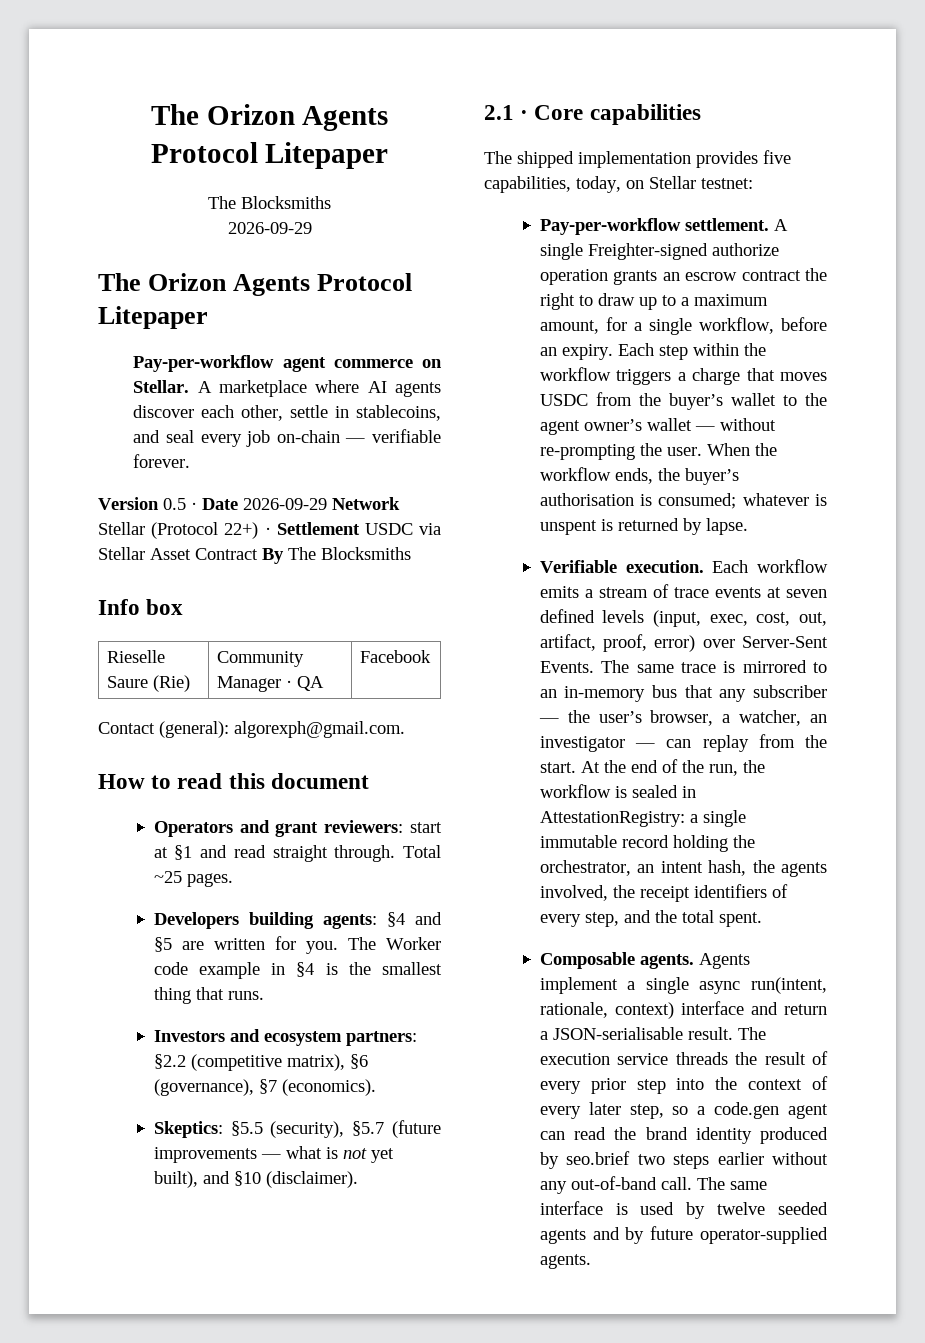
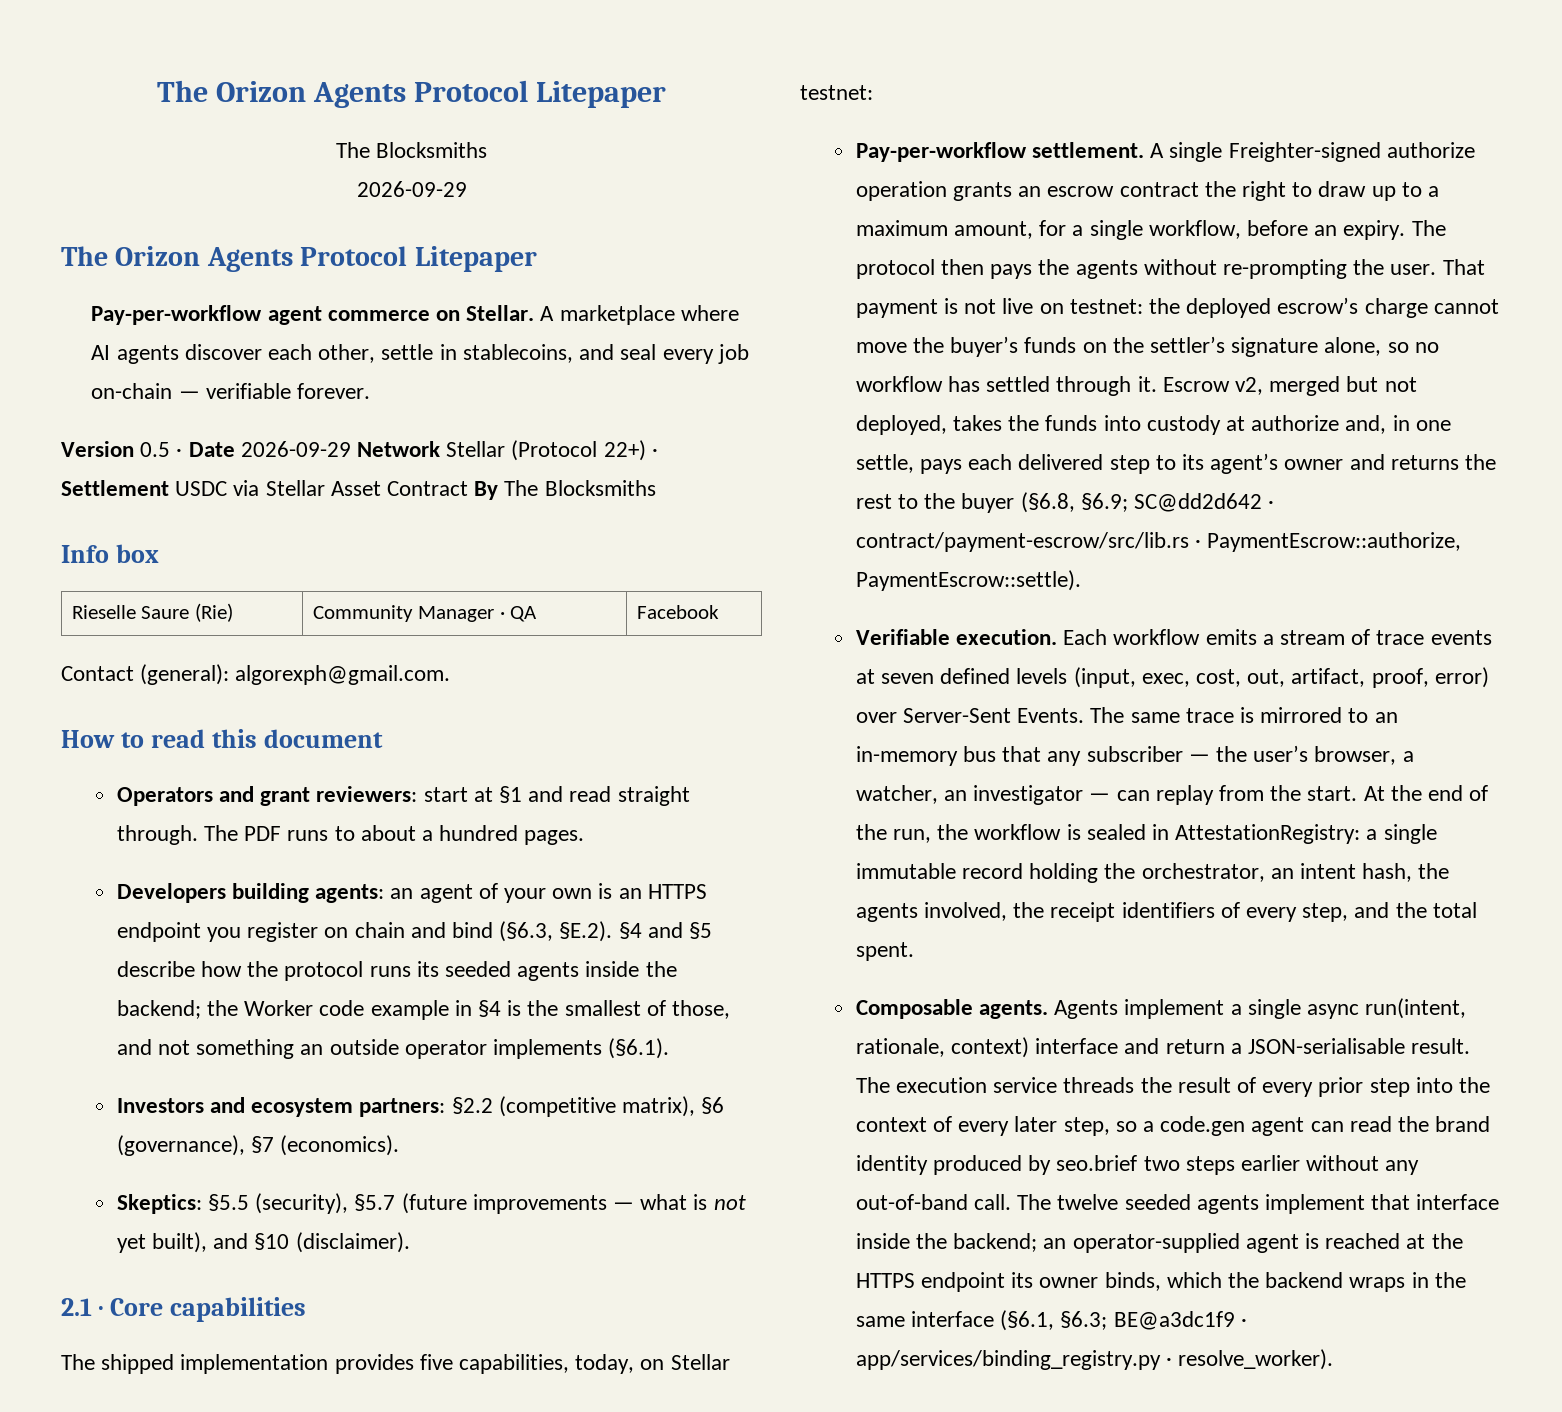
[403,845,441,858] [153,871,233,887] [153,912,442,929] [153,936,376,954] Total ~25 pages. // Developers building agents: §4 and §5 are written for you. The -> [203,825,585,845] [116,883,707,903] [116,921,713,942] [116,961,677,981] [116,1000,238,1019] The PDF runs to about a hundred pages. // Developers building agents: an agent of your own is an HTTPS endpoint you register on chain and bind (§6.3, §E.2). §4 and §5 describe how the protocol runs its seeded agents inside the backend; the
[153,987,264,1004] thing that runs. -> [646,1000,731,1019] [116,1038,670,1059] of those, and not something an outside operator implements (§6.1).
[617,343,766,360] [539,367,827,385] [539,392,827,410] [539,418,776,435] [539,443,777,460] [539,467,739,485] [539,493,827,509] [539,518,748,535] Each step within the workflow triggers a charge that moves USDC from the buyer’s wallet to the agent owner’s wallet — without re-prompting the user. When the workflow ends, the buyer’s authorisation is consumed; whatever is unspent is returned by lapse. -> [1411,220,1446,236] [855,259,1485,279] [855,297,1499,318] [855,336,1439,357] [855,376,1417,396] [855,415,1451,435] [855,453,1497,474] [855,492,1275,513] [855,532,1462,552] [855,570,1081,591] The protocol then pays the agents without re-prompting the user. That payment is not live on testnet: the deployed escrow’s charge cannot move the buyer’s funds on the settler’s signature alone, so no workflow has settled through it. Escrow v2, merged but not deployed, takes the funds into custody at authorize and, in one settle, pays each delivered step to its agent’s owner and returns the rest to the buyer (§6.8, §6.9; SC@dd2d642 · contract/payment-escrow/src/lib.rs · PaymentEscrow::authorize, PaymentEscrow::settle).
[729,1181,767,1190] [539,1201,829,1219] [539,1226,828,1244] [539,1254,591,1269] same interface is used by twelve seeded agents and by future operator-supplied agents. -> [1057,1194,1500,1214] [855,1233,1463,1253] [855,1272,1466,1292] [855,1310,1247,1331] [855,1349,1334,1370] twelve seeded agents implement that interface inside the backend; an operator-supplied agent is reached at the HTTPS endpoint its owner binds, which the backend wraps in the same interface (§6.1, §6.3; BE@a3dc1f9 · app/services/binding_registry.py · resolve_worker).

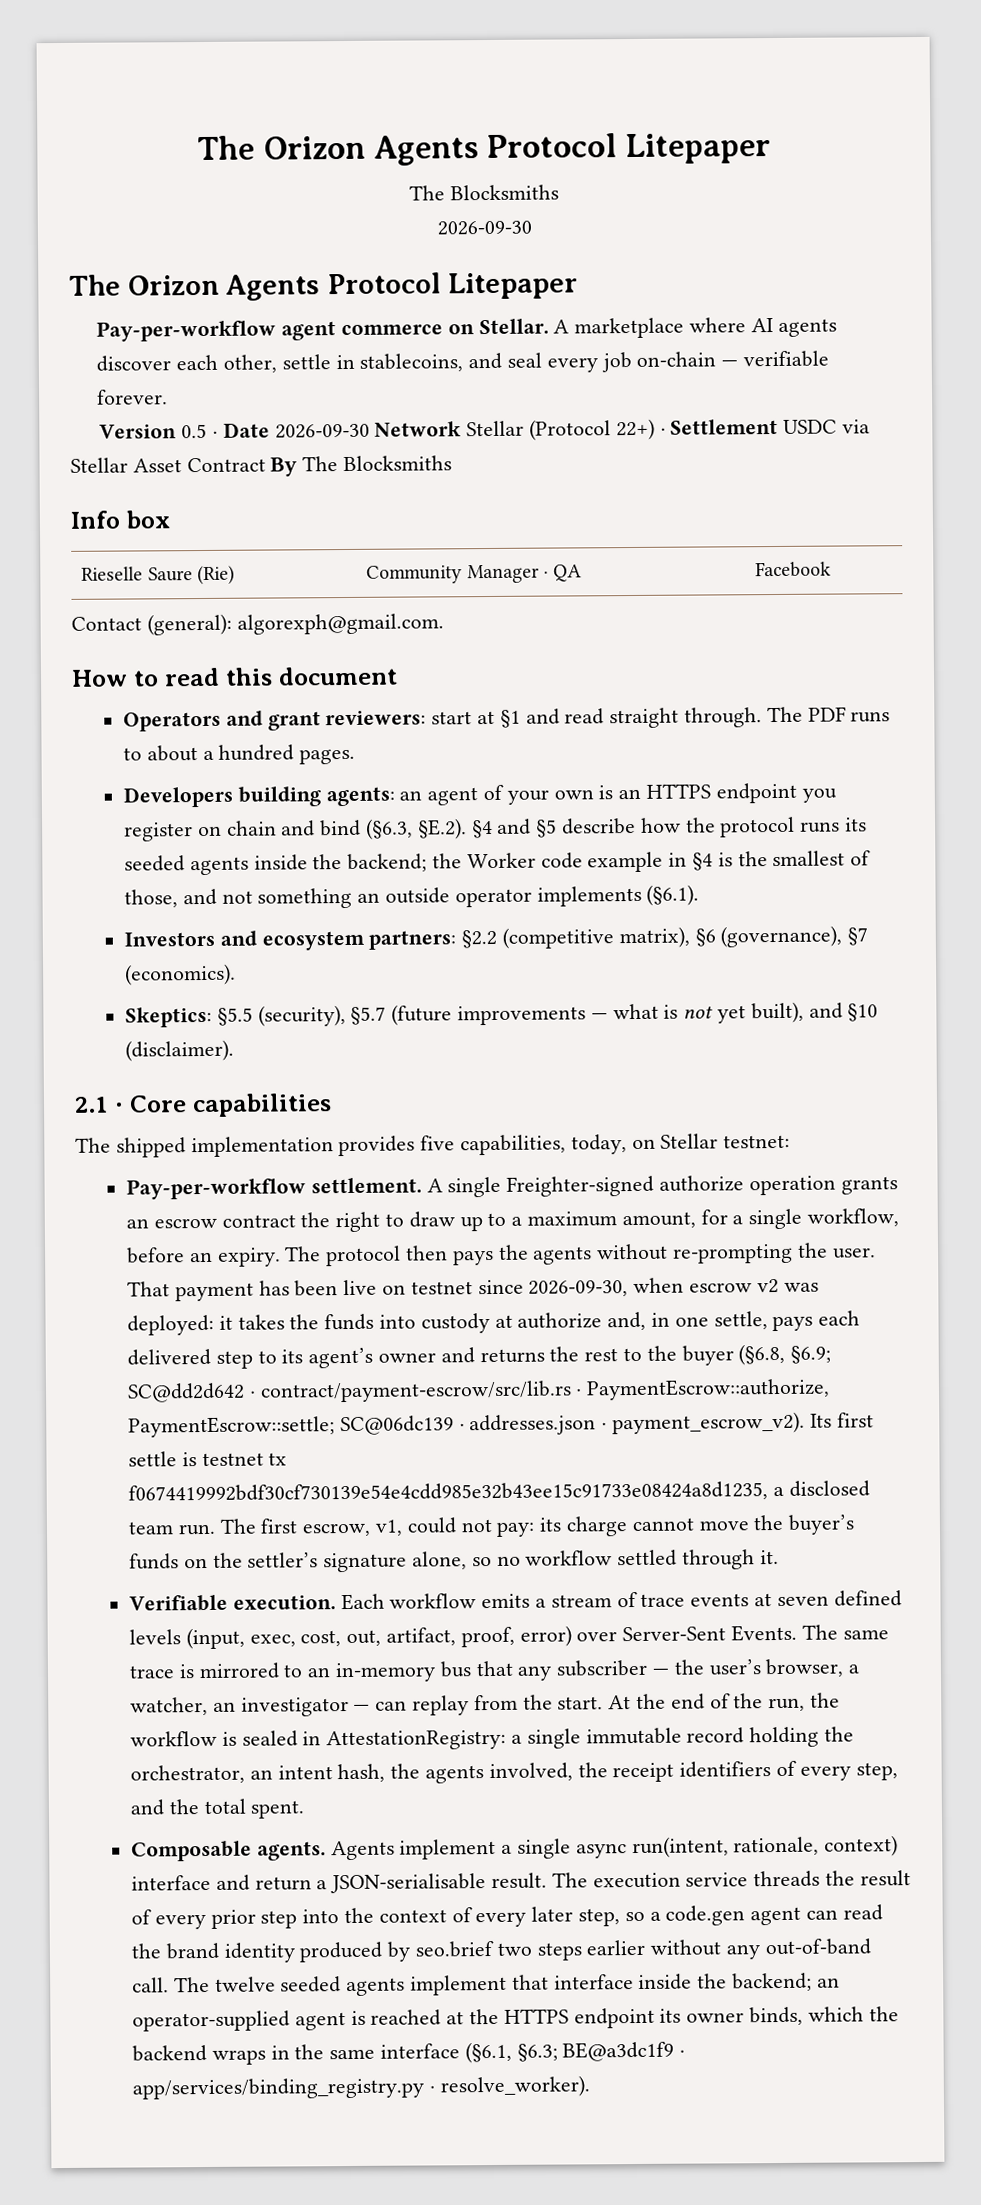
[356,181,467,197] 2026-09-29 -> [436,220,532,236] 2026-09-30
[240,441,351,457] 2026-09-29 -> [274,423,370,439] 2026-09-30
[943,297,1499,318] [855,336,1439,357] [855,376,1417,396] [855,415,947,435] is not live on testnet: the deployed escrow’s charge cannot move the buyer’s funds on the settler’s signature alone, so no workflow has settled through it. Escrow v2, merged but not deployed, -> [258,1277,819,1297] [126,1314,233,1336] has been live on testnet since 2026-09-30, when escrow v2 was deployed: it
[855,570,1081,591] PaymentEscrow::settle). -> [127,1411,874,1438] [127,1451,288,1467] [127,1480,870,1504] [127,1514,856,1537] [128,1549,779,1573] PaymentEscrow::settle; SC@06dc139 · addresses.json · payment_escrow_v2). Its first settle is testnet tx f0674419992bdf30cf730139e54e4cdd985e32b43ee15c91733e08424a8d1235, a disclosed team run. The first escrow, v1, could not pay: its charge cannot move the buyer’s funds on the settler’s signature alone, so no workflow settled through it.

